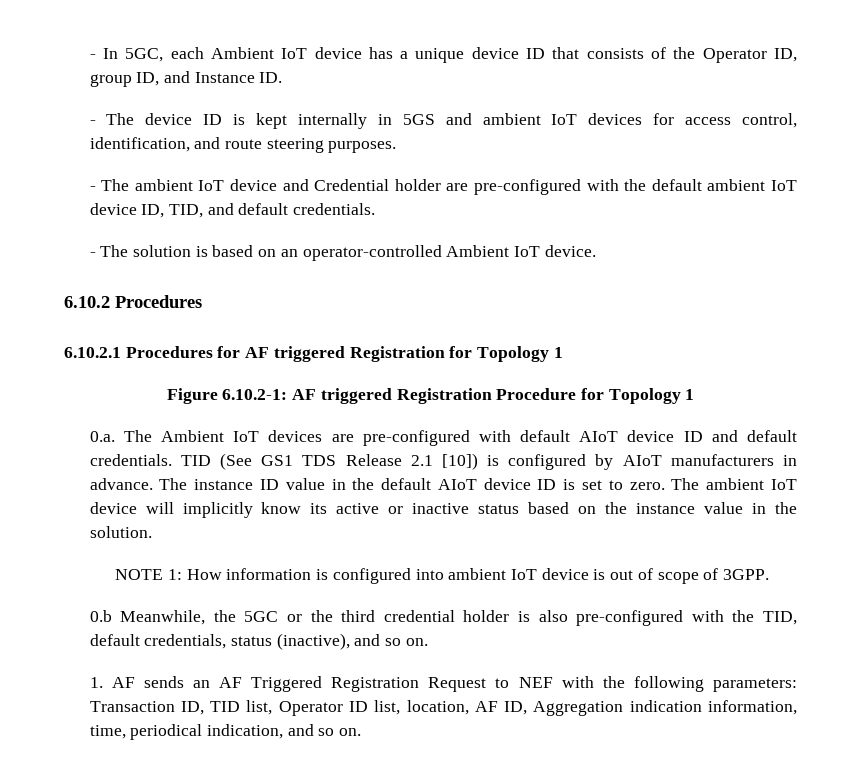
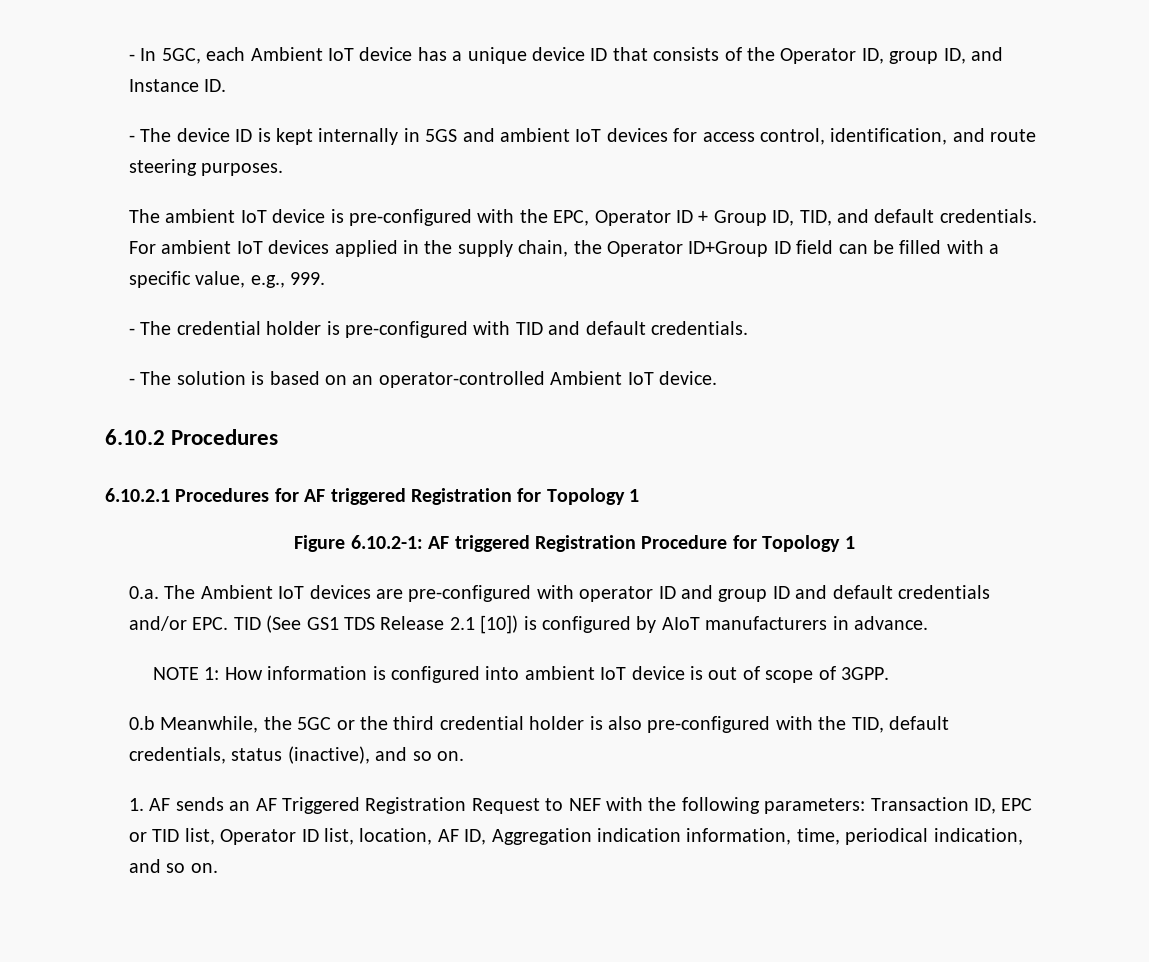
[89,179,798,195] [89,203,204,218] - The ambient IoT device and Credential holder are pre-configured with the default ambient IoT device ID, TID, -> [128,209,1037,226] [128,240,1000,257] [128,271,326,288] [128,321,543,338] The ambient IoT device is pre-configured with the EPC, Operator ID + Group ID, TID, and default credentials. For ambient IoT devices applied in the supply chain, the Operator ID+Group ID field can be filled with a specific value, e.g., 999. // - The credential holder is pre-configured with TID
[520,430,798,442] [89,454,172,466] default AIoT device ID and default credentials. -> [579,585,990,602] [128,616,229,631] operator ID and group ID and default credentials and/or EPC.
[159,478,797,490] [89,502,797,518] [89,526,152,538] The instance ID value in the default AIoT device ID is set to zero. The ambient IoT device will implicitly know its active or inactive status based on the instance value in the solution. -> (928, 623) none
(204, 708) none -> [1001,798,1033,811] [128,832,147,842] EPC or

